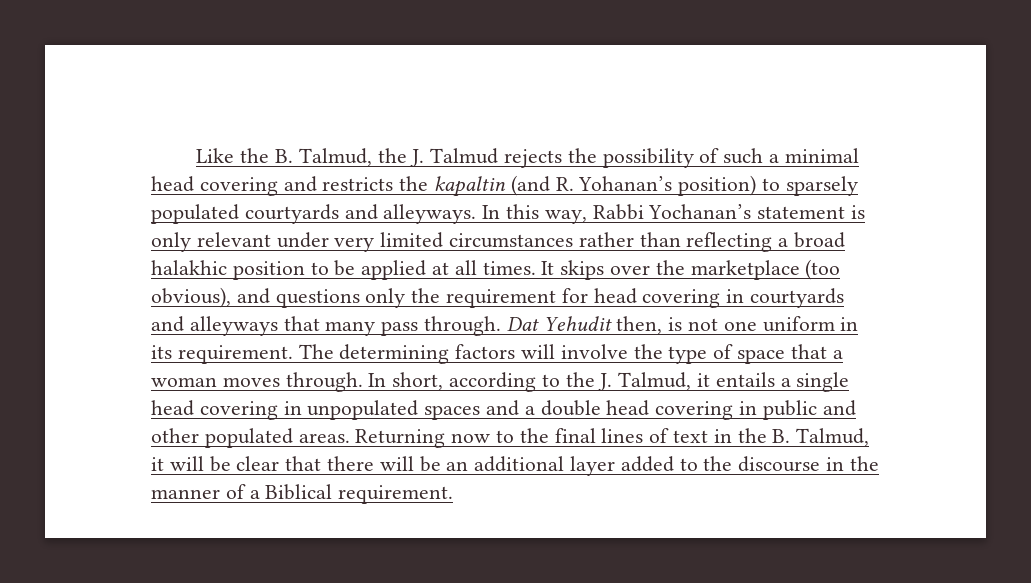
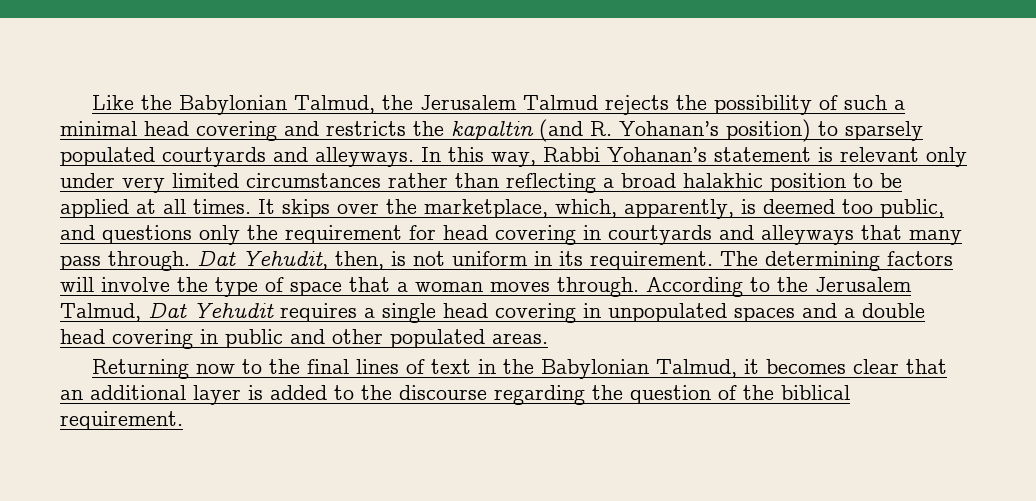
[274,149,293,163] B. -> [179,95,288,115] Babylonian
[410,149,425,167] J. -> [420,95,518,110] Jerusalem
[648,204,752,219] Yochanan’s -> [607,147,707,162] Yohanan’s
[151,232,271,252] only relevant -> [840,147,967,167] relevant only
[690,259,841,280] [151,287,231,308] marketplace (too obvious), -> [424,199,944,219] marketplace, which, apparently, is deemed too public,
[543,316,612,331] Yehudit -> [242,250,328,270] Yehudit,
[723,321,757,331] one -> (445, 258) none
[368,372,775,392] In short, according to the J. Talmud, it entails -> [646,277,912,297] [60,302,357,322] According to the Jerusalem Talmud, Dat Yehudit requires
(350, 438) none -> (548, 338) //
[772,428,870,446] [151,456,441,472] B. Talmud, it will be clear that there will be -> [541,359,948,379] Babylonian Talmud, it becomes clear that
(616, 466) none -> [248,385,263,400] is
[826,456,879,471] [151,484,333,500] in the manner of a Biblical -> [494,385,850,405] regarding the question of the biblical

